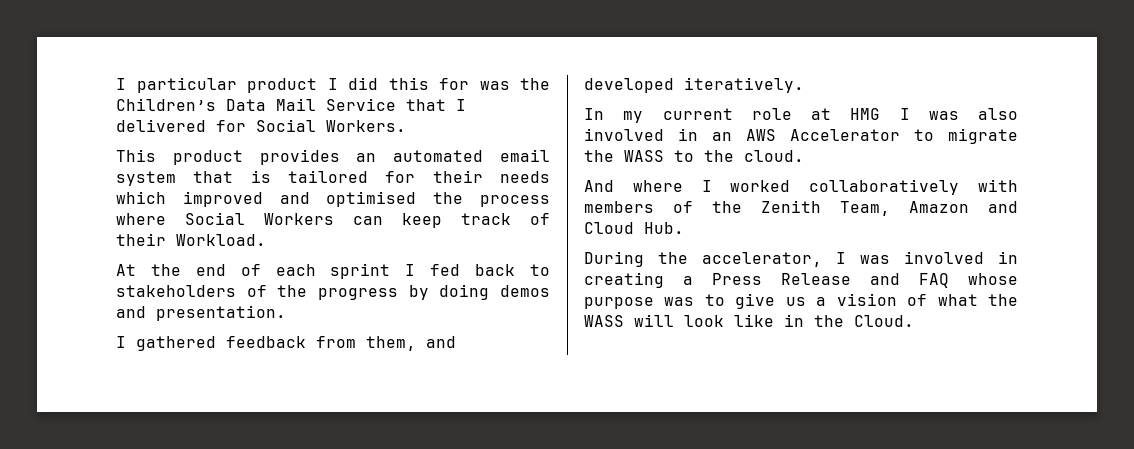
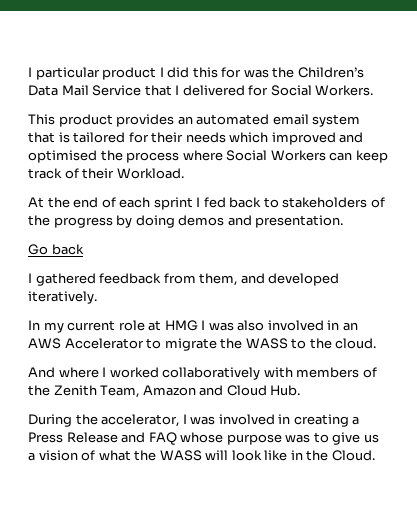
(286, 313) none -> [28,244,84,255] // Go back

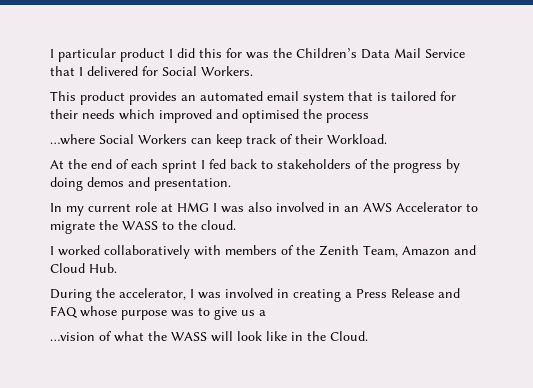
[182,150,223,161] where -> [50,134,95,145] // …where
[28,244,84,255] [28,273,340,286] [28,291,97,304] // Go back // I gathered feedback from them, and developed iteratively. -> (231, 184) none
[28,367,99,378] And where -> (236, 225) none
[38,450,78,461] vision -> [50,332,95,341] // …vision

